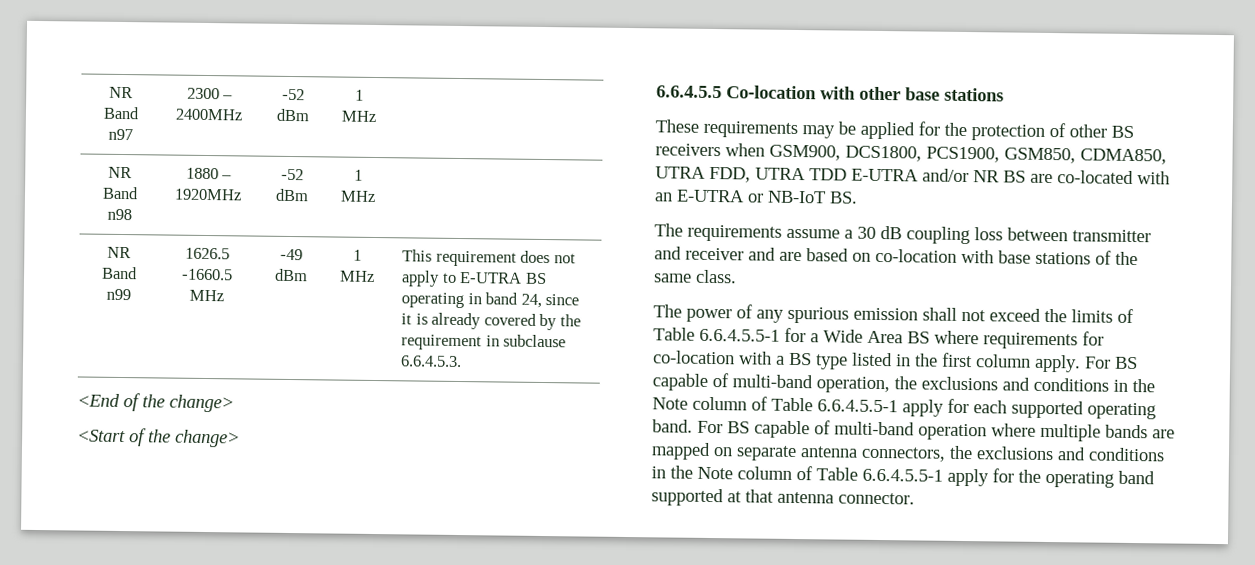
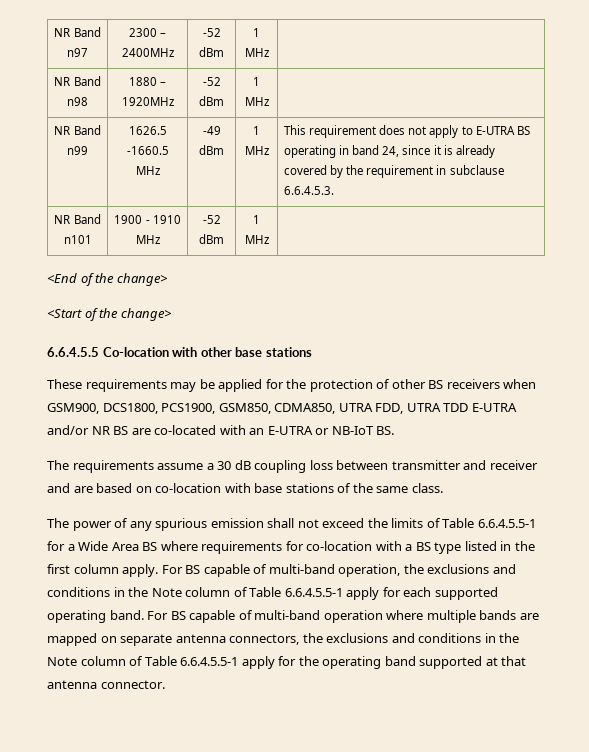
(463, 361) none -> [54,214,101,224] [63,235,92,244] [114,215,181,224] [135,235,160,244] [202,215,221,224] [199,234,224,244] [253,215,260,224] [244,235,269,244] // NR Band n101 | 1900 - 1910 MHz | -52 dBm | 1 MHz |

